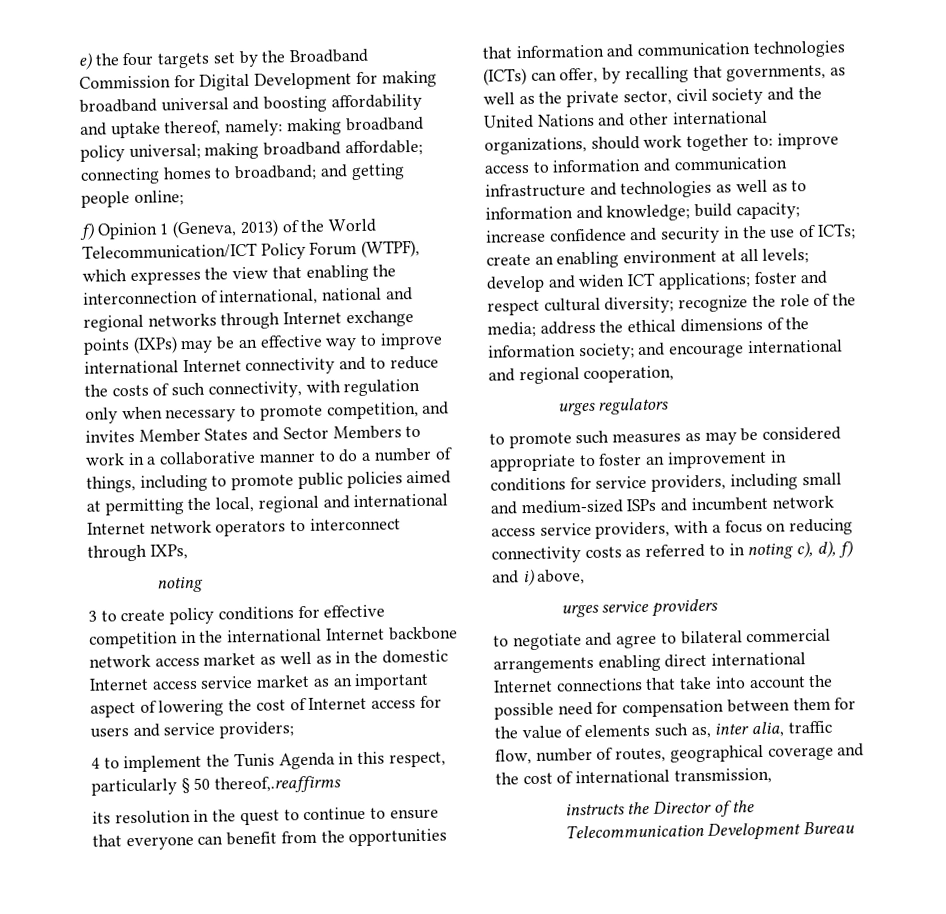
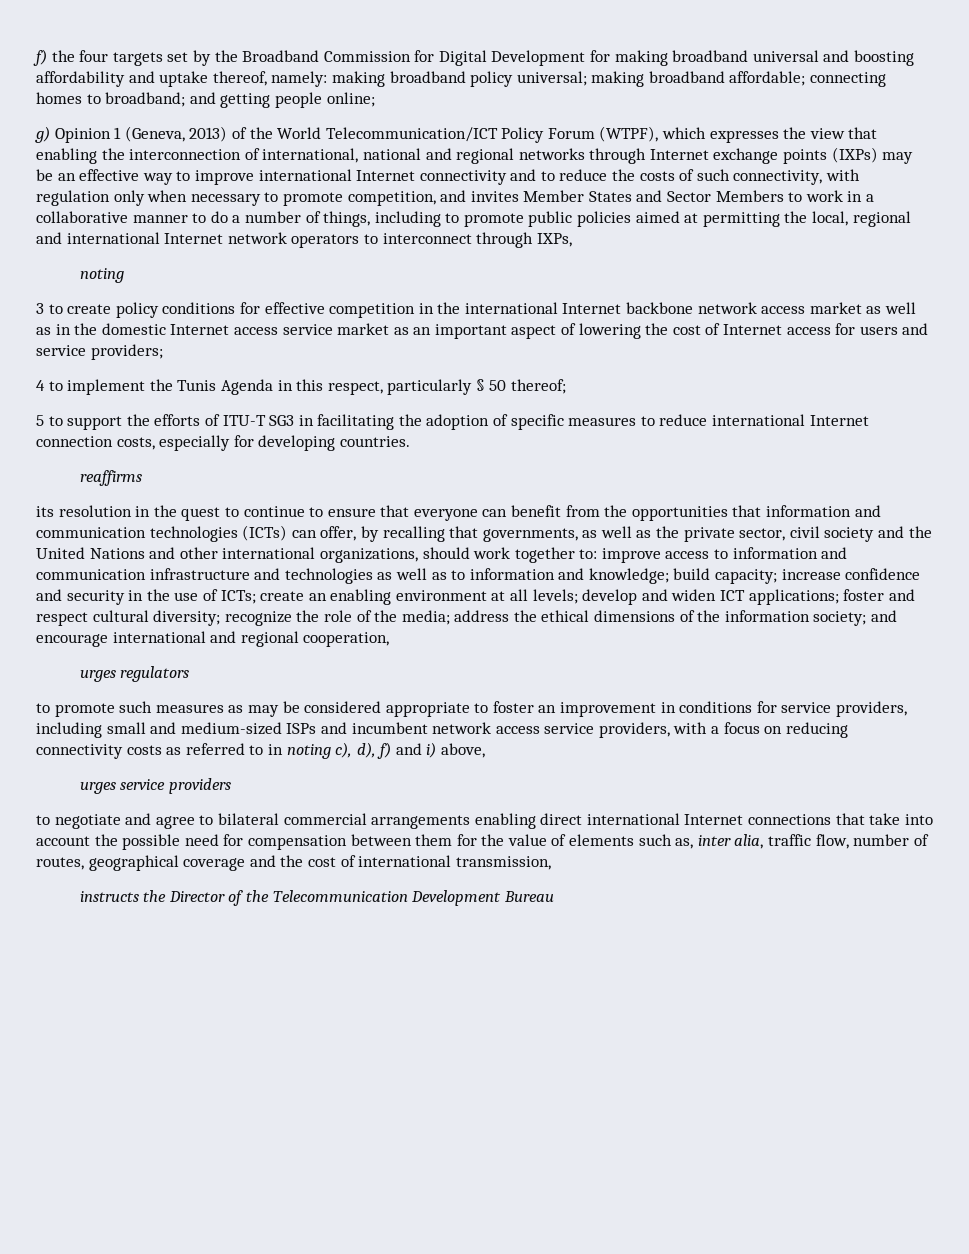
[78,52,93,70] e) -> [33,49,47,66] f)
[79,222,95,240] f) -> [35,126,50,143] g)
[214,775,342,794] thereof,.reaffirms -> [511,379,567,394] [36,414,869,430] [36,435,410,451] [79,470,142,486] thereof; // 5 to support the efforts of ITU-T SG3 in facilitating the adoption of specific measures to reduce international Internet connection costs, especially for developing countries. // reaffirms

